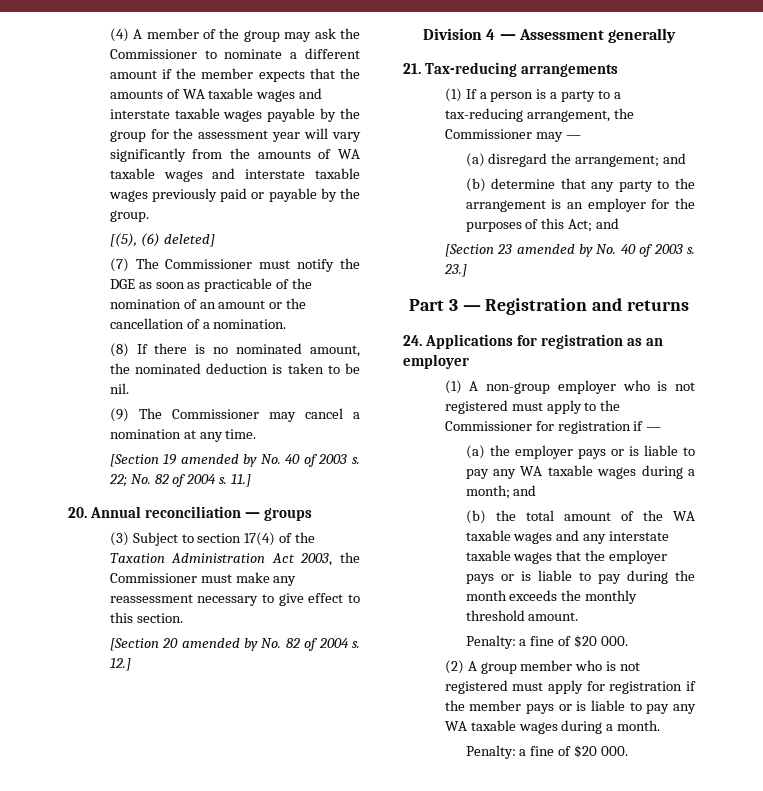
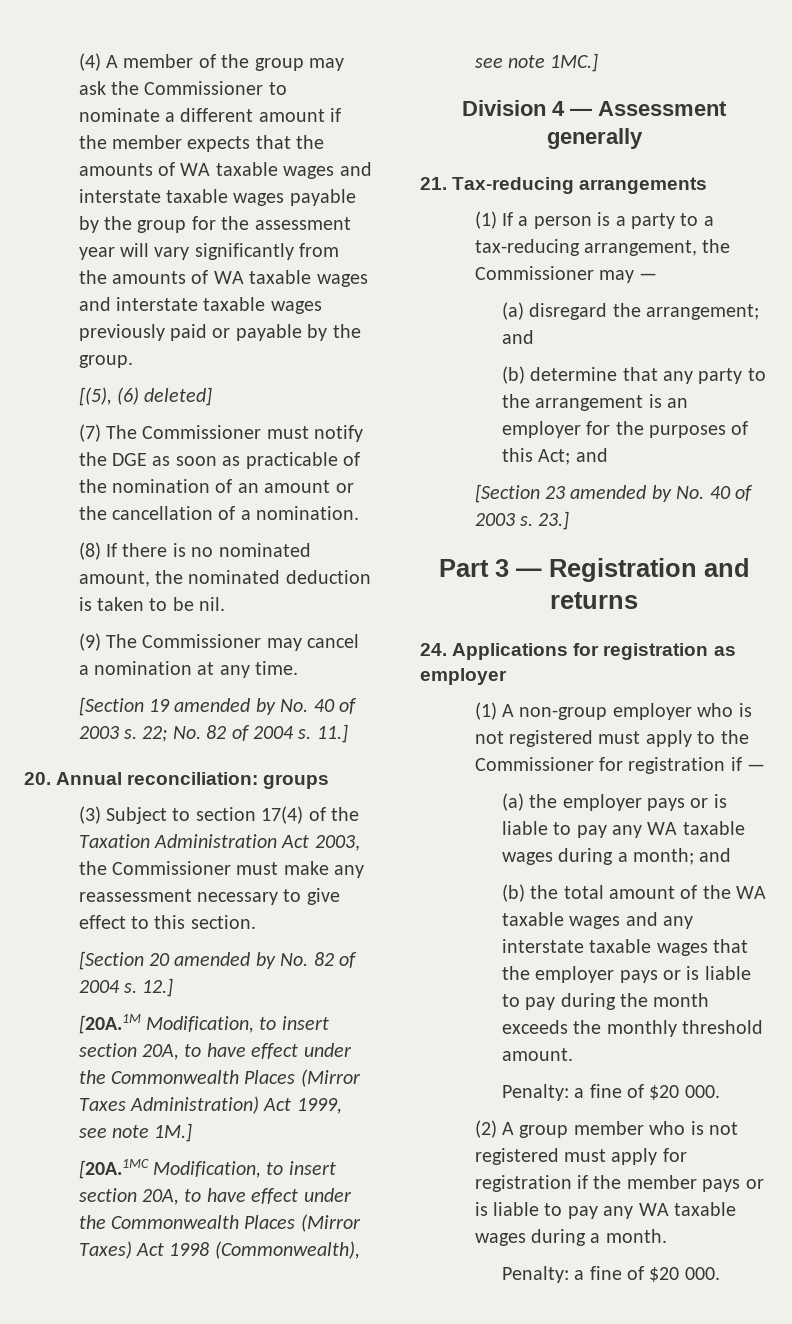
[144,506,260,518] reconciliation — -> [127,772,259,785] reconciliation:
(131, 664) none -> [78,1014,329,1034] [78,1043,352,1060] [78,1069,361,1087] [78,1096,342,1114] [78,1123,193,1142] [78,1159,336,1179] [78,1188,352,1205] [78,1214,361,1232] [78,1241,360,1259] [474,53,599,72] // [20A.1M Modification, to insert section 20A, to have effect under the Commonwealth Places (Mirror Taxes Administration) Act 1999, see note 1M.] // [20A.1MC Modification, to insert section 20A, to have effect under the Commonwealth Places (Mirror Taxes) Act 1998 (Commonwealth), see note 1MC.]
[645,338,663,346] an -> (736, 651) none

